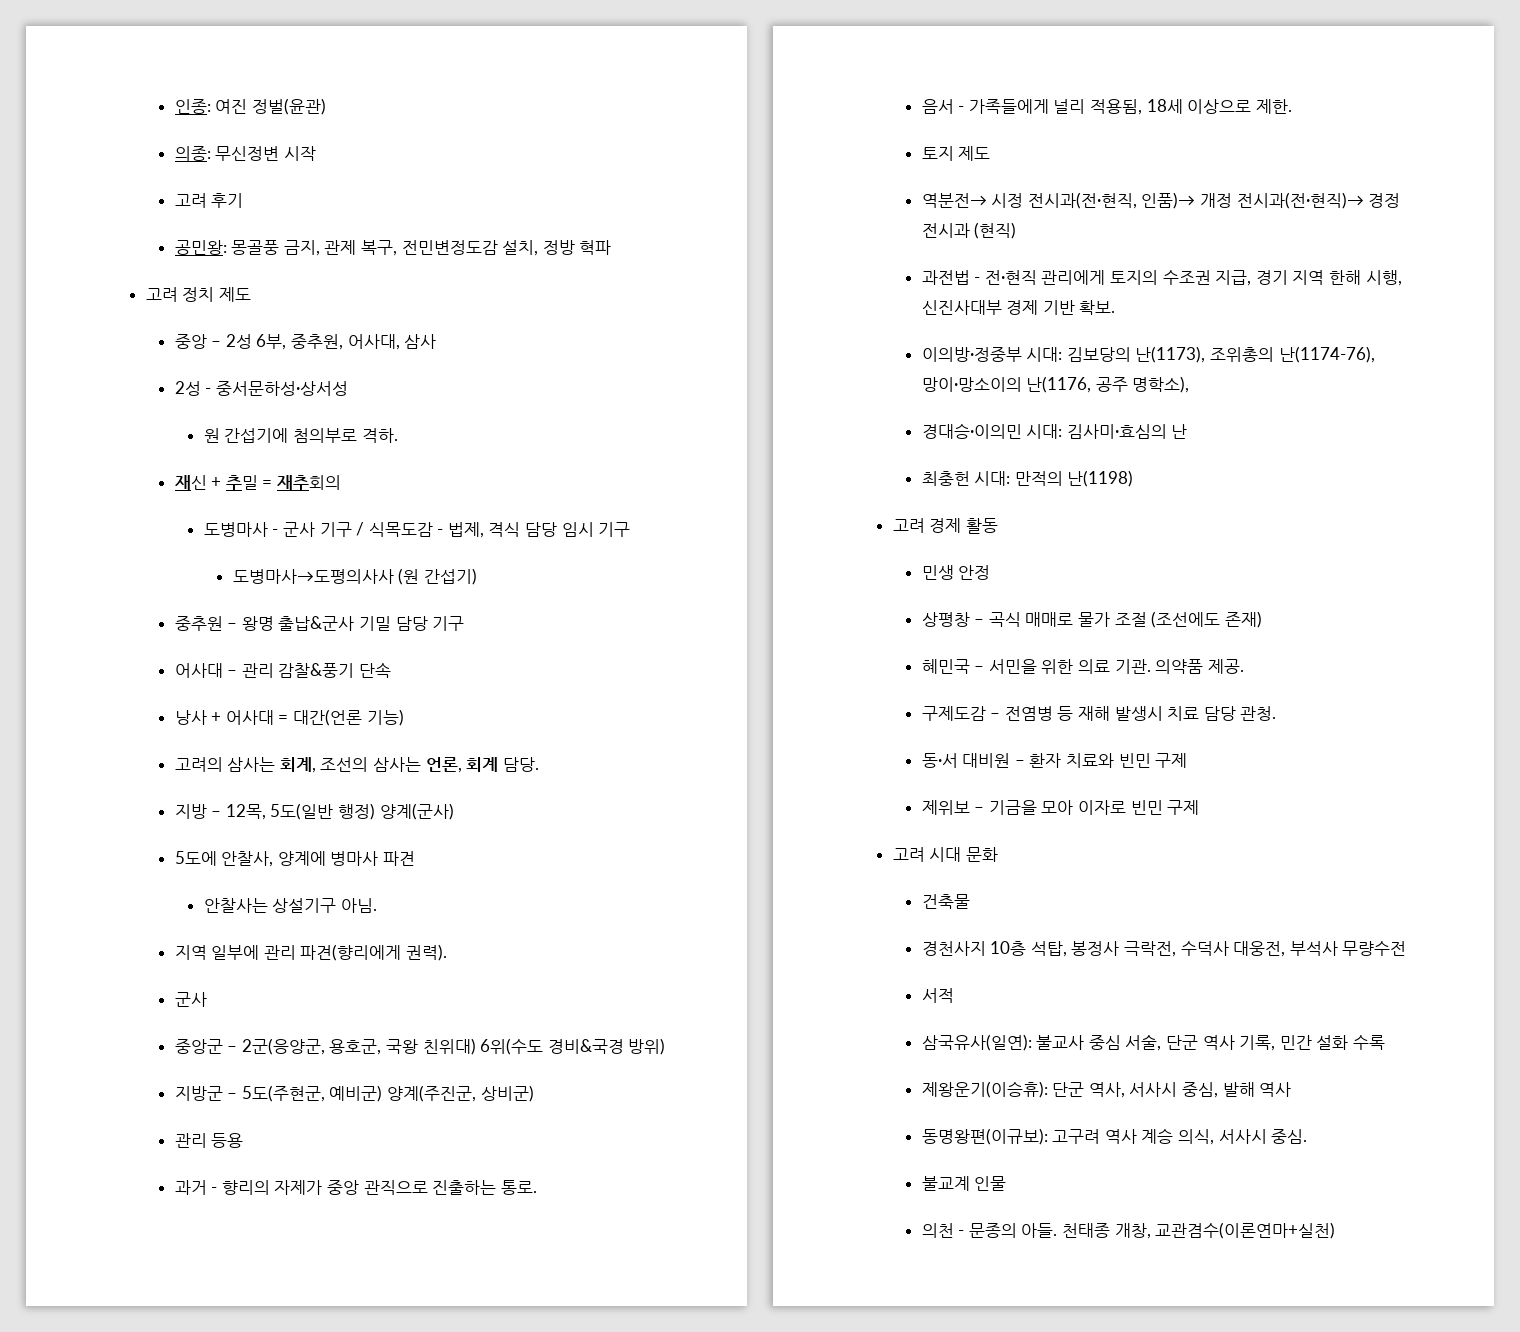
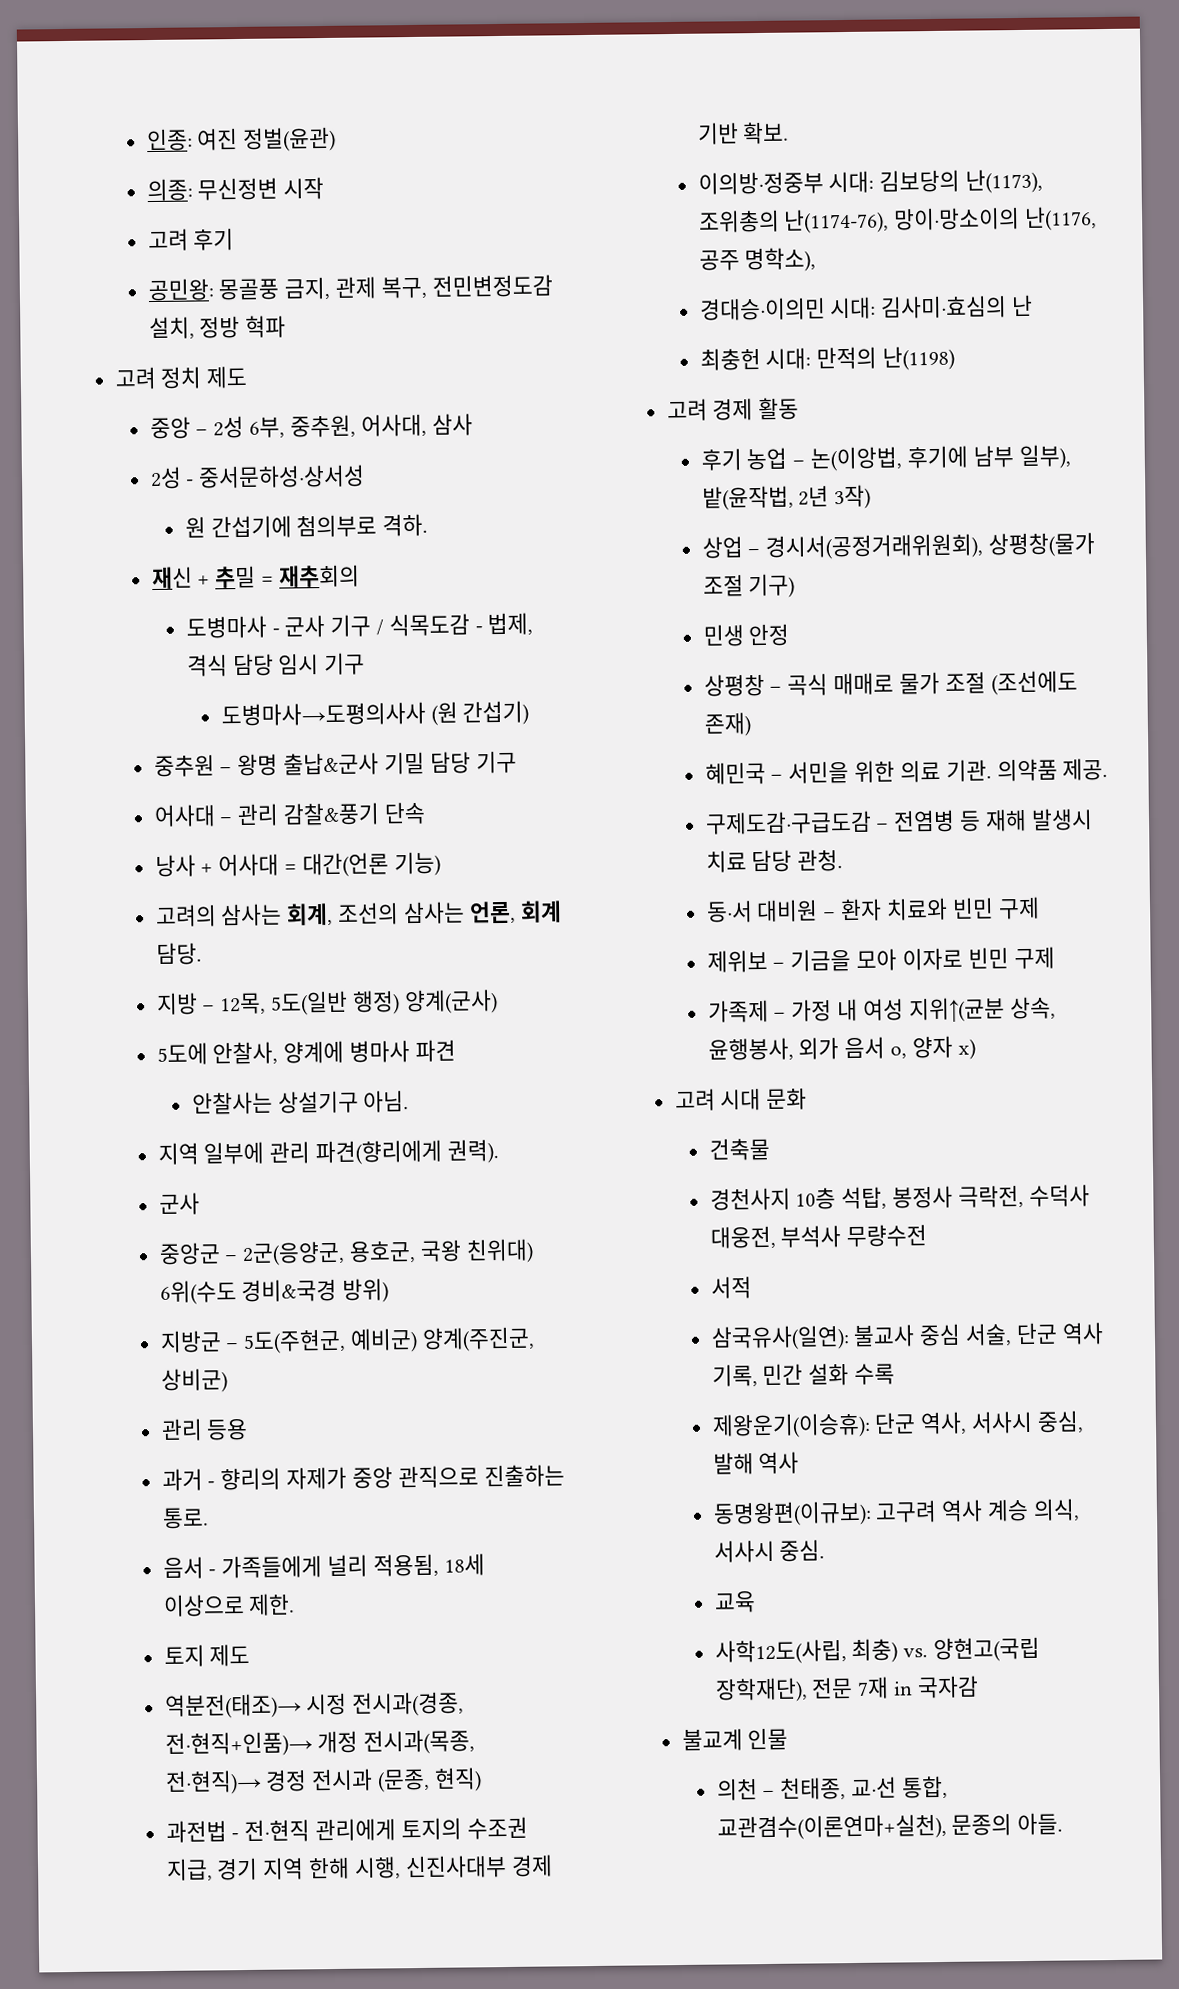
[921,192,1401,209] [921,222,1017,239] 역분전→ 시정 전시과(전∙현직, 인품)→ 개정 전시과(전∙현직)→ 경정 전시과 (현직) -> [164,1691,465,1719] [164,1729,476,1757] [164,1767,482,1795] 역분전(태조)→ 시정 전시과(경종, 전∙현직+인품)→ 개정 전시과(목종, 전∙현직)→ 경정 전시과 (문종, 현직)
(998, 526) none -> [700,444,1071,472] [701,484,872,511] [701,532,1096,560] [702,573,796,599] // 후기 농업 – 논(이앙법, 후기에 남부 일부), 밭(윤작법, 2년 3작) // 상업 – 경시서(공정거래위원회), 상평창(물가 조절 기구)
[921,706,986,721] 구제도감 -> [704,810,872,835] 구제도감∙구급도감
(1200, 807) none -> [707,996,1056,1023] [707,1035,976,1061] // 가족제 – 가정 내 여성 지위↑(균분 상속, 윤행봉사, 외가 음서 o, 양자 x)
[921,1176,1007,1191] [921,1222,1336,1239] 불교계 인물 // 의천 - 문종의 아들. 천태종 개창, 교관겸수(이론연마+실천) -> [713,1591,756,1613] [714,1636,1041,1665] [714,1675,979,1703] [681,1727,789,1751] [716,1775,948,1801] [716,1812,1064,1841] 교육 // 사학12도(사립, 최충) vs. 양현고(국립 장학재단), 전문 7재 in 국자감 // 불교계 인물 // 의천 – 천태종, 교∙선 통합, 교관겸수(이론연마+실천), 문종의 아들.

